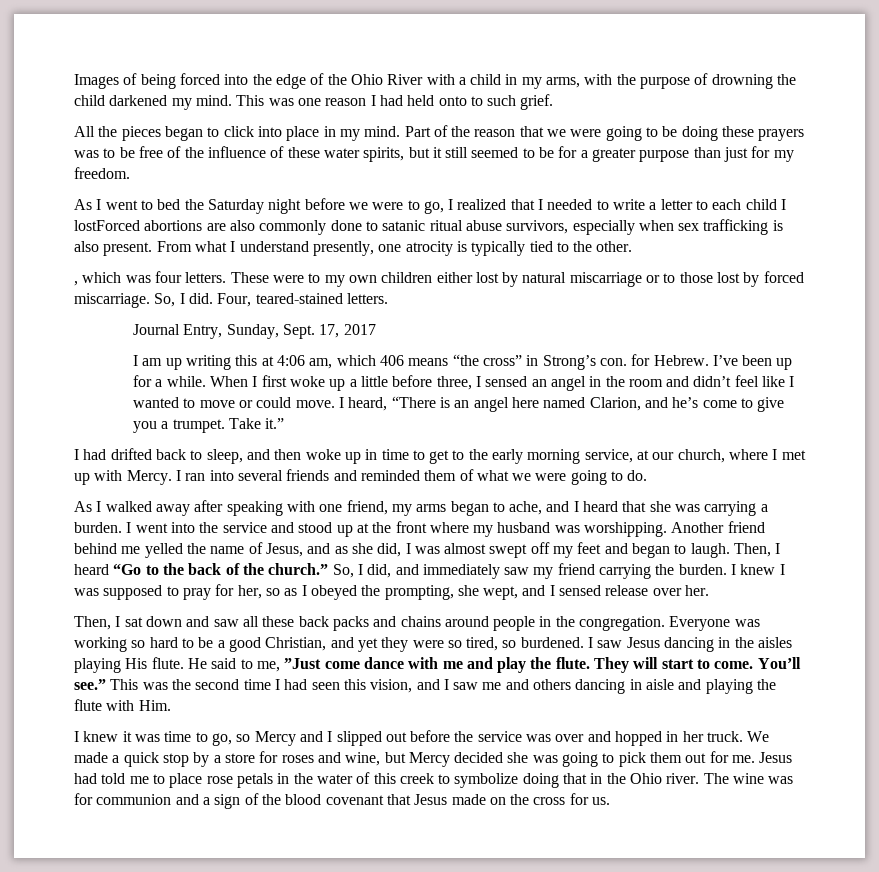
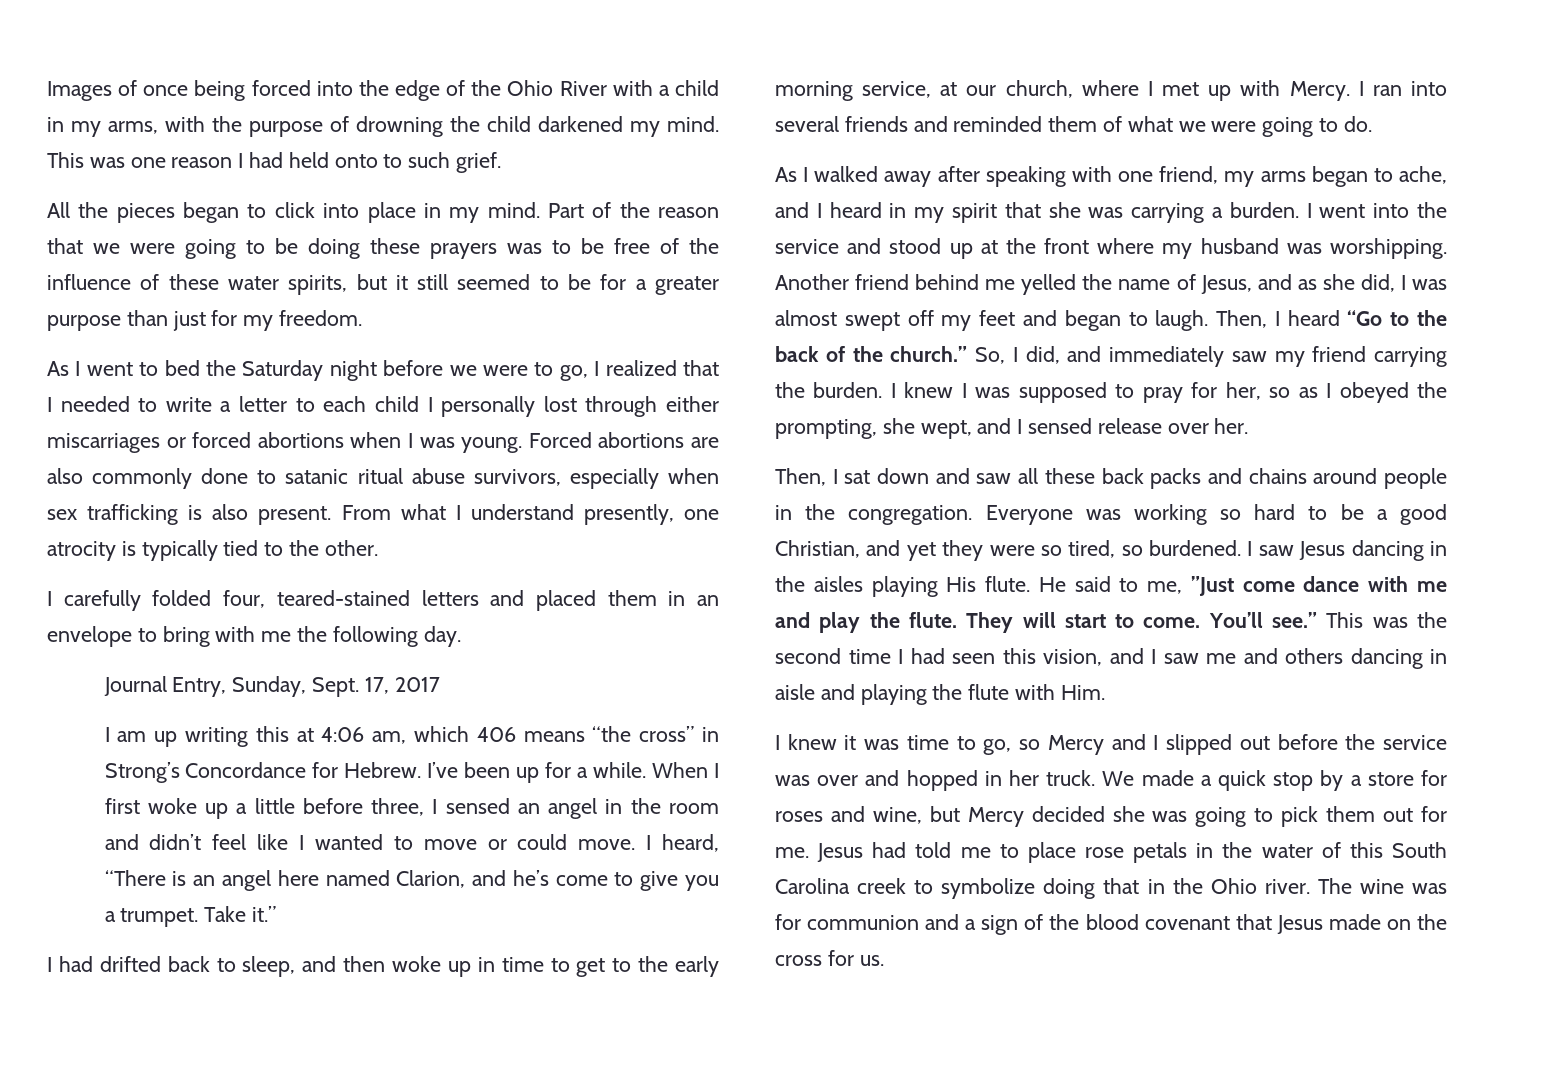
(138, 79) none -> [143,85,189,96] once
[74,220,140,231] lostForced -> [441,396,720,417] [47,432,592,453] personally lost through either miscarriages or forced abortions when I was young. Forced
[74,271,804,287] [74,293,388,308] , which was four letters. These were to my own children either lost by natural miscarriage or to those lost by forced miscarriage. So, I did. Four, teared-stained letters. -> [47,590,720,611] [47,626,461,647] I carefully folded four, teared-stained letters and placed them in an envelope to bring with me the following day.
[599,358,627,366] con. -> [185,762,307,778] Concordance
(619, 506) none -> [889,203,997,223] in my spirit
(396, 778) none -> [1392,842,1447,858] [775,878,850,894] South Carolina

